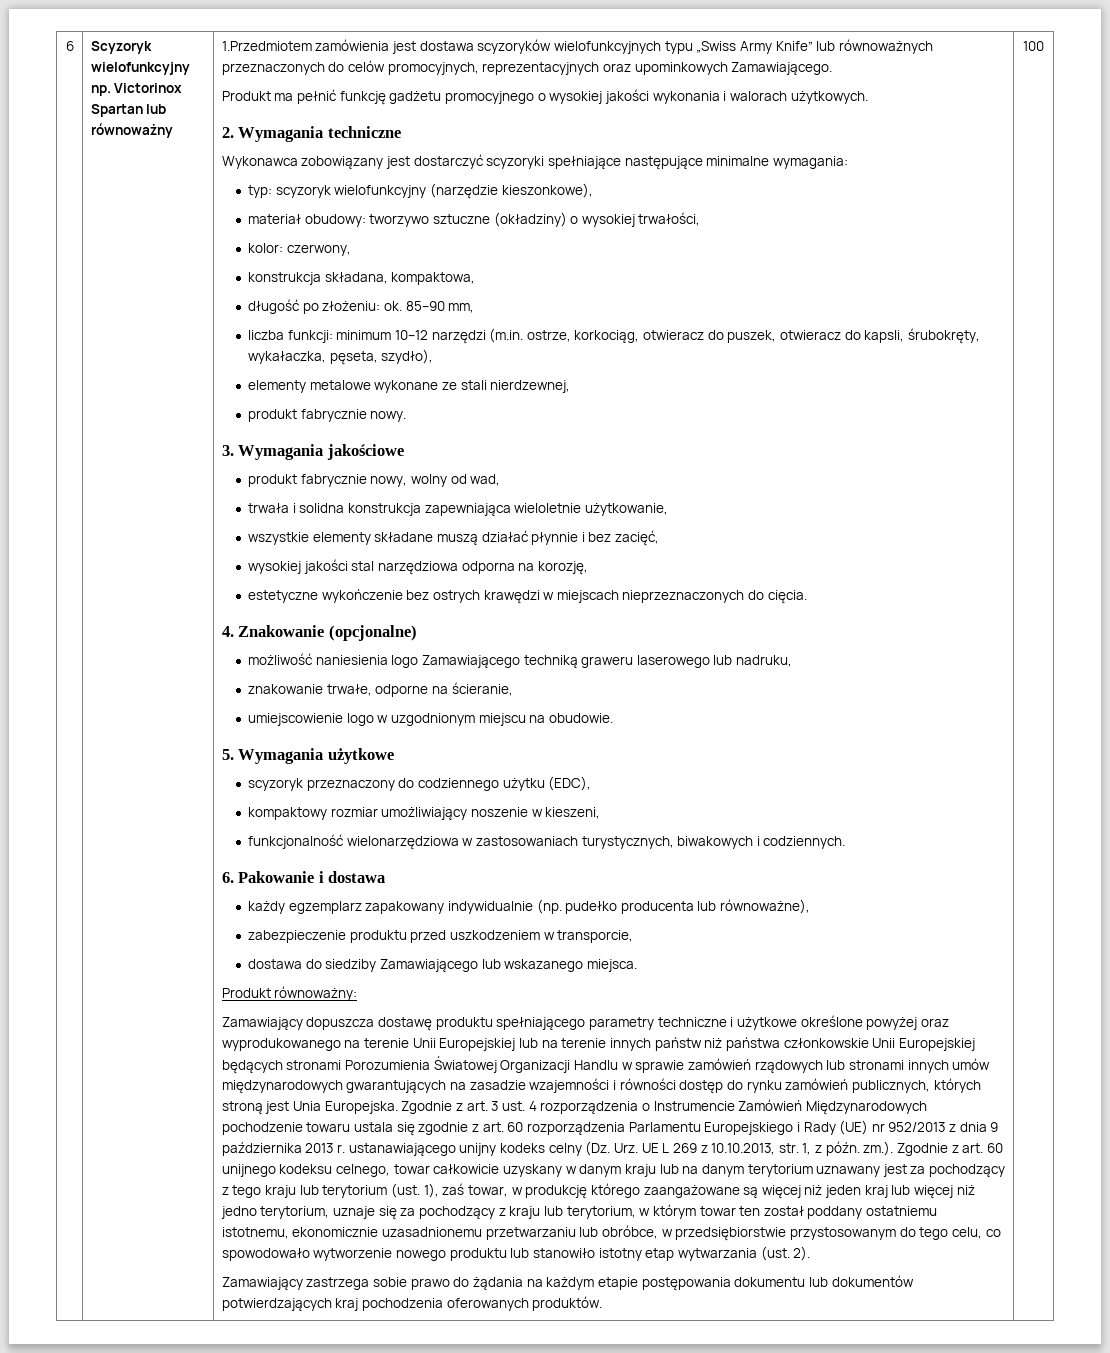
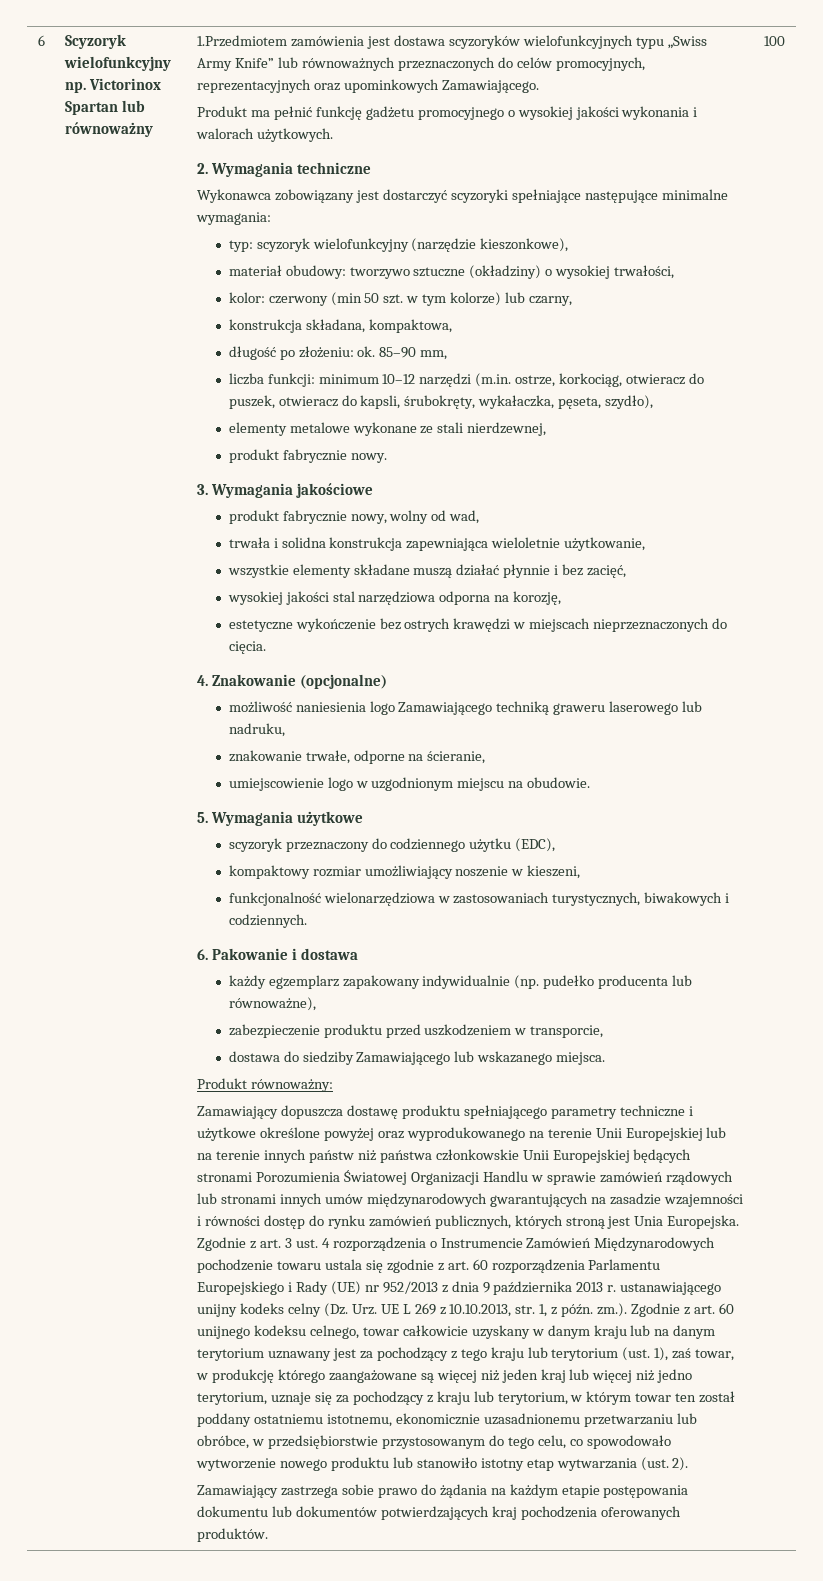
[286,244,351,256] czerwony, -> [268,292,572,306] czerwony (min 50 szt. w tym kolorze) lub czarny,

